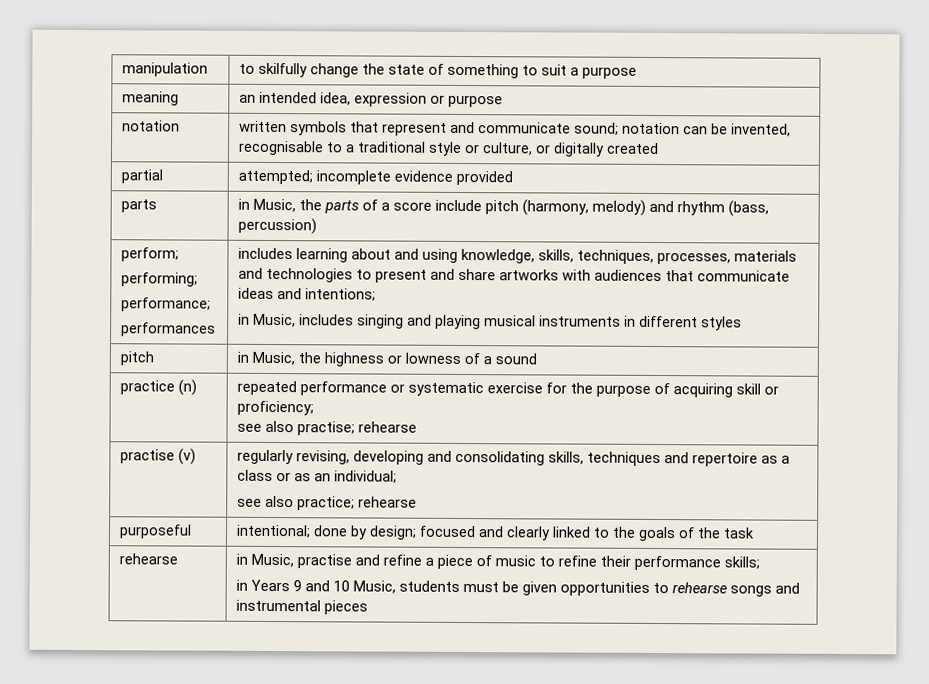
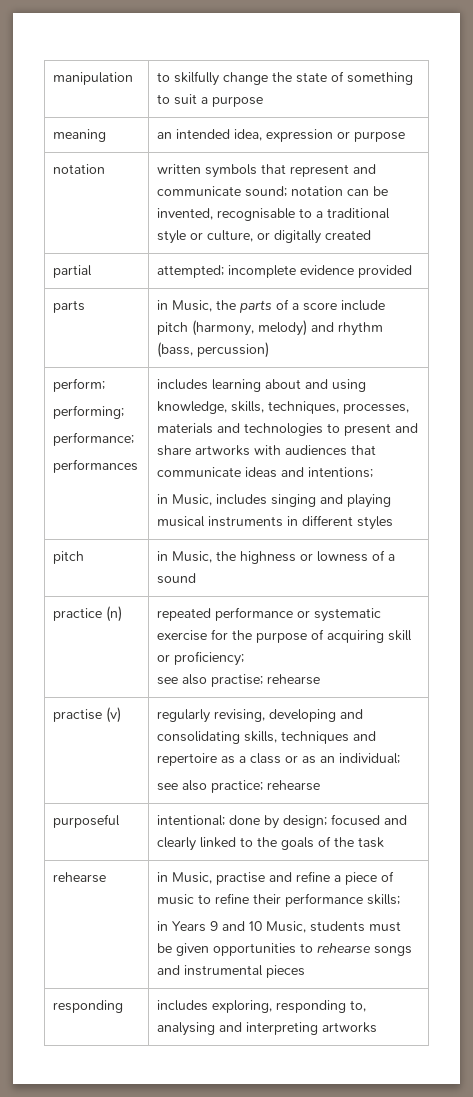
(369, 607) none -> [53,1000,124,1013] [157,1000,367,1013] [157,1022,378,1036] // responding | includes exploring, responding to, analysing and interpreting artworks

